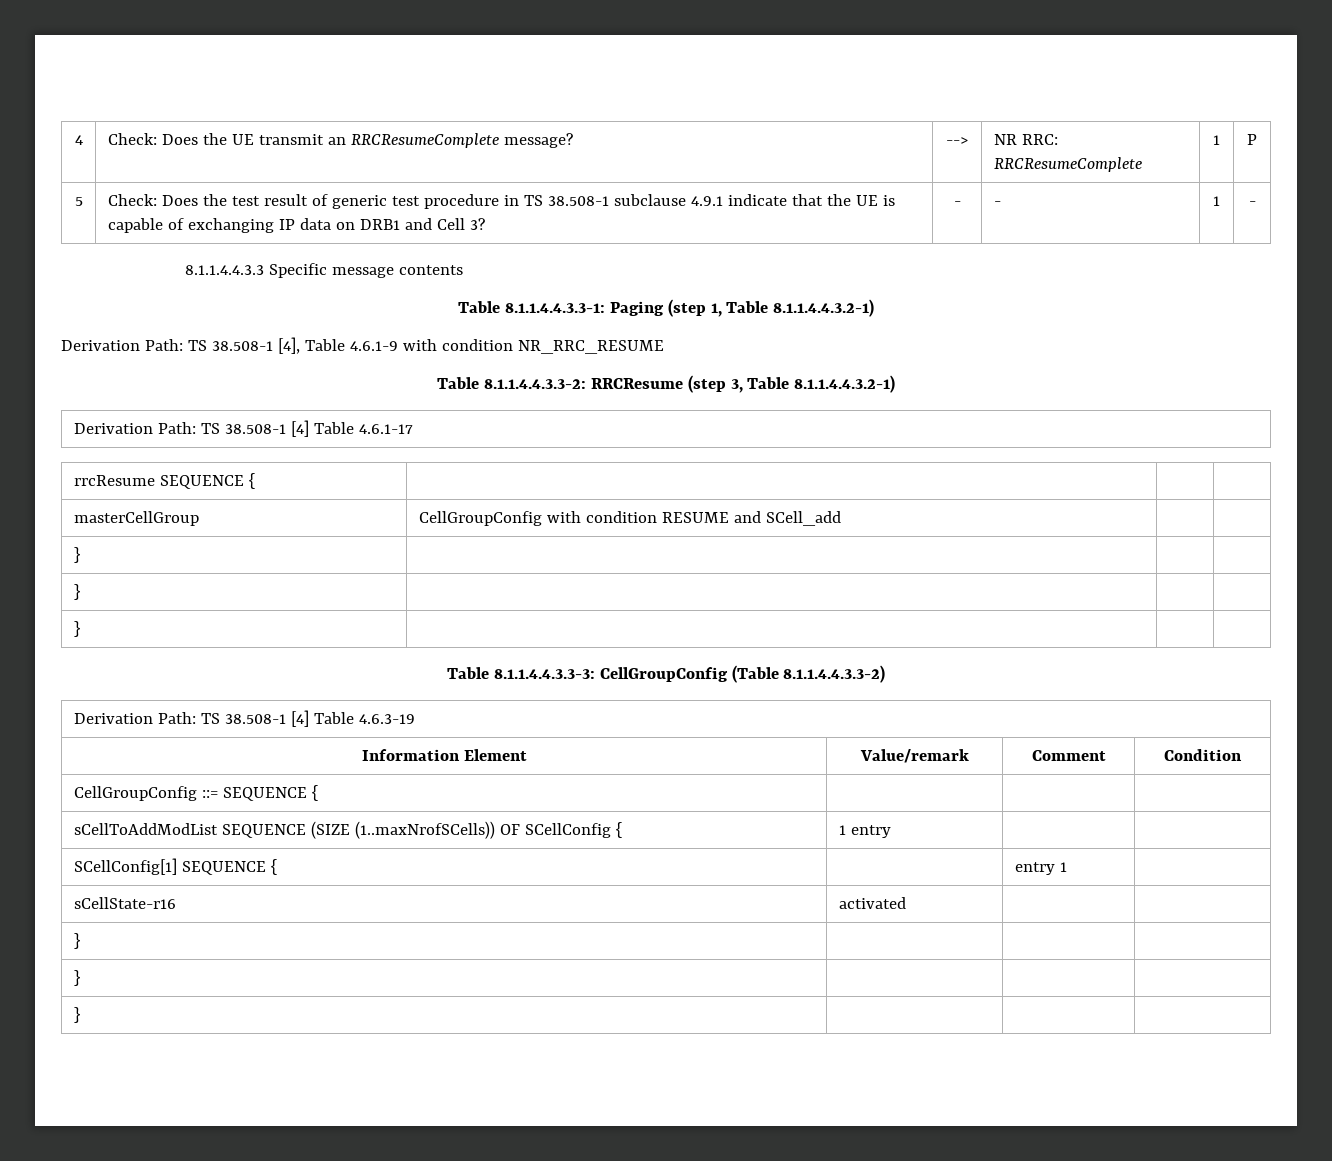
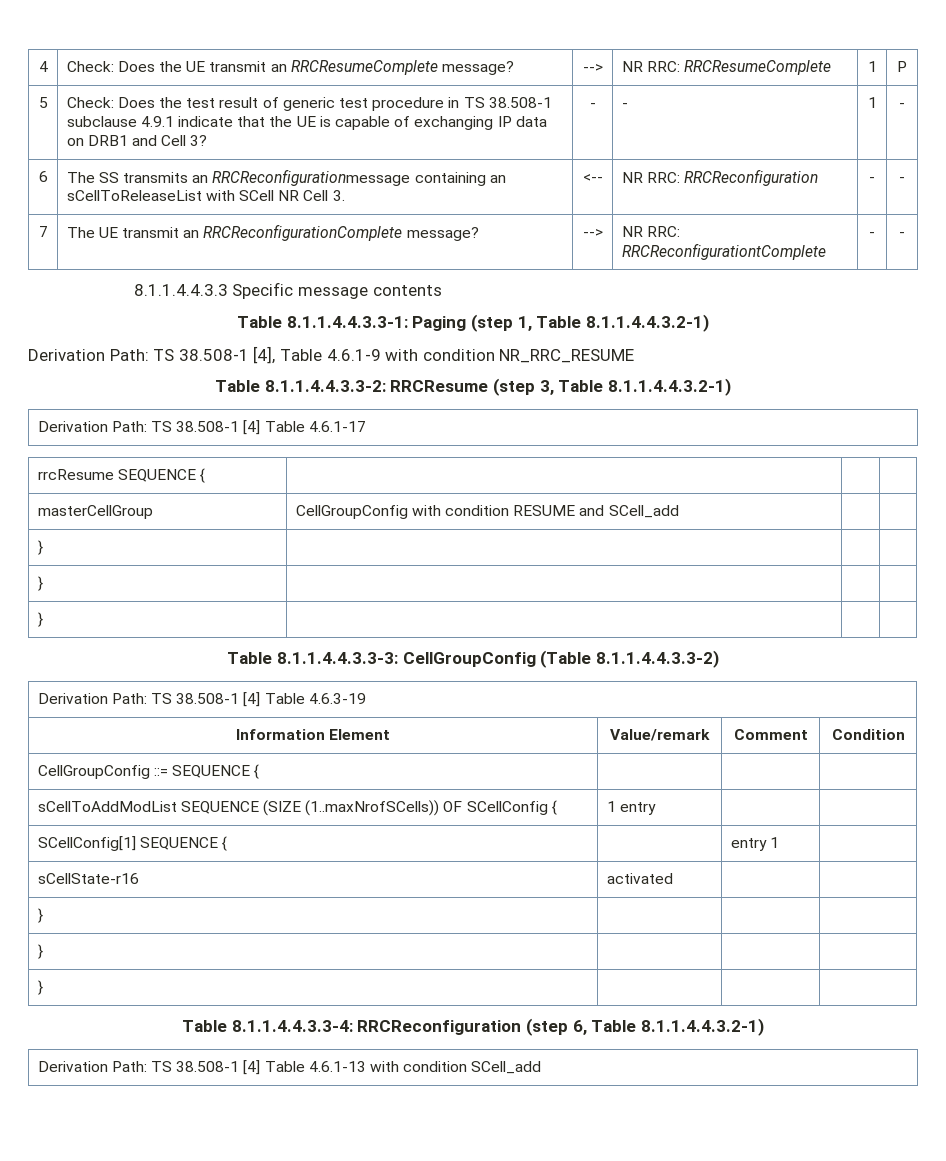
(1256, 203) none -> [38,171,48,182] [66,169,506,186] [66,190,345,201] [582,174,603,182] [621,169,819,186] [869,177,875,182] [899,177,905,182] [38,226,48,237] [66,224,479,241] [582,229,603,237] [621,226,680,237] [621,243,826,260] [869,232,875,237] [899,232,905,237] // 6 | The SS transmits an RRCReconfigurationmessage containing an sCellToReleaseList with SCell NR Cell 3. | <-- | NR RRC: RRCReconfiguration | - | - // 7 | The UE transmit an RRCReconfigurationComplete message? | --> | NR RRC: RRCReconfigurationtComplete | - | -
(80, 1015) none -> [182,1018,764,1036] [37,1060,542,1075] // Table 8.1.1.4.4.3.3-4: RRCReconfiguration (step 6, Table 8.1.1.4.4.3.2-1) // Derivation Path: TS 38.508-1 [4] Table 4.6.1-13 with condition SCell_add

